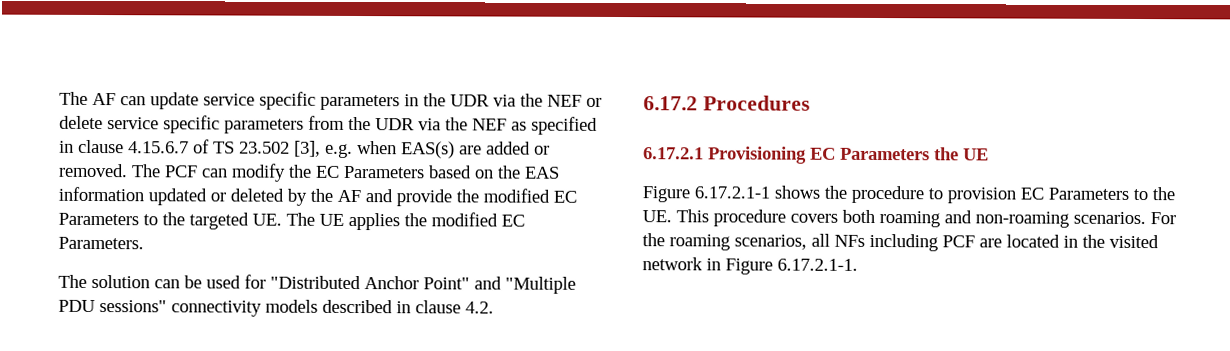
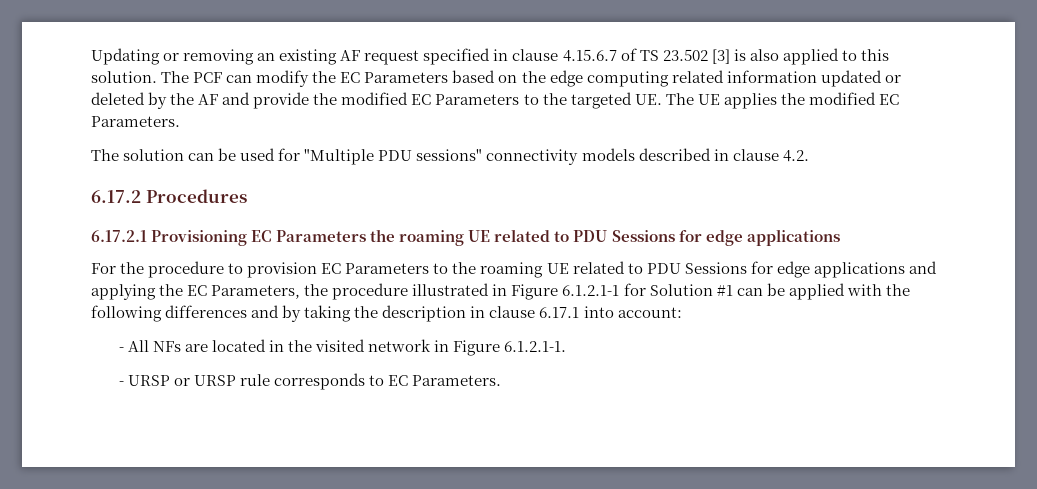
[59,91,602,111] [59,115,527,134] The AF can update service specific parameters in the UDR via the NEF or delete service specific parameters from the UDR via the NEF as -> [91,48,420,65] Updating or removing an existing AF request
[294,140,550,159] [58,163,128,178] [3], e.g. when EAS(s) are added or removed. -> [711,48,889,65] [91,71,157,83] [3] is also applied to this solution.
[524,166,560,179] EAS -> [549,70,724,87] edge computing related
[270,275,502,290] "Distributed Anchor Point" and -> (301, 154) none
[963,148,989,161] [642,185,820,203] UE // Figure 6.17.2.1-1 shows -> [399,229,840,246] [91,263,116,274] roaming UE related to PDU Sessions for edge applications // For
[642,209,1176,228] [642,233,975,252] UE. This procedure covers both roaming and non-roaming scenarios. For the roaming scenarios, all NFs including PCF -> [480,261,937,278] [91,283,910,300] [91,305,682,322] [118,340,181,352] roaming UE related to PDU Sessions for edge applications and applying the EC Parameters, the procedure illustrated in Figure 6.1.2.1-1 for Solution #1 can be applied with the following differences and by taking the description in clause 6.17.1 into account: // - All NFs
[777,258,858,271] 6.17.2.1-1. -> [504,341,567,352] [118,373,501,390] 6.1.2.1-1. // - URSP or URSP rule corresponds to EC Parameters.

